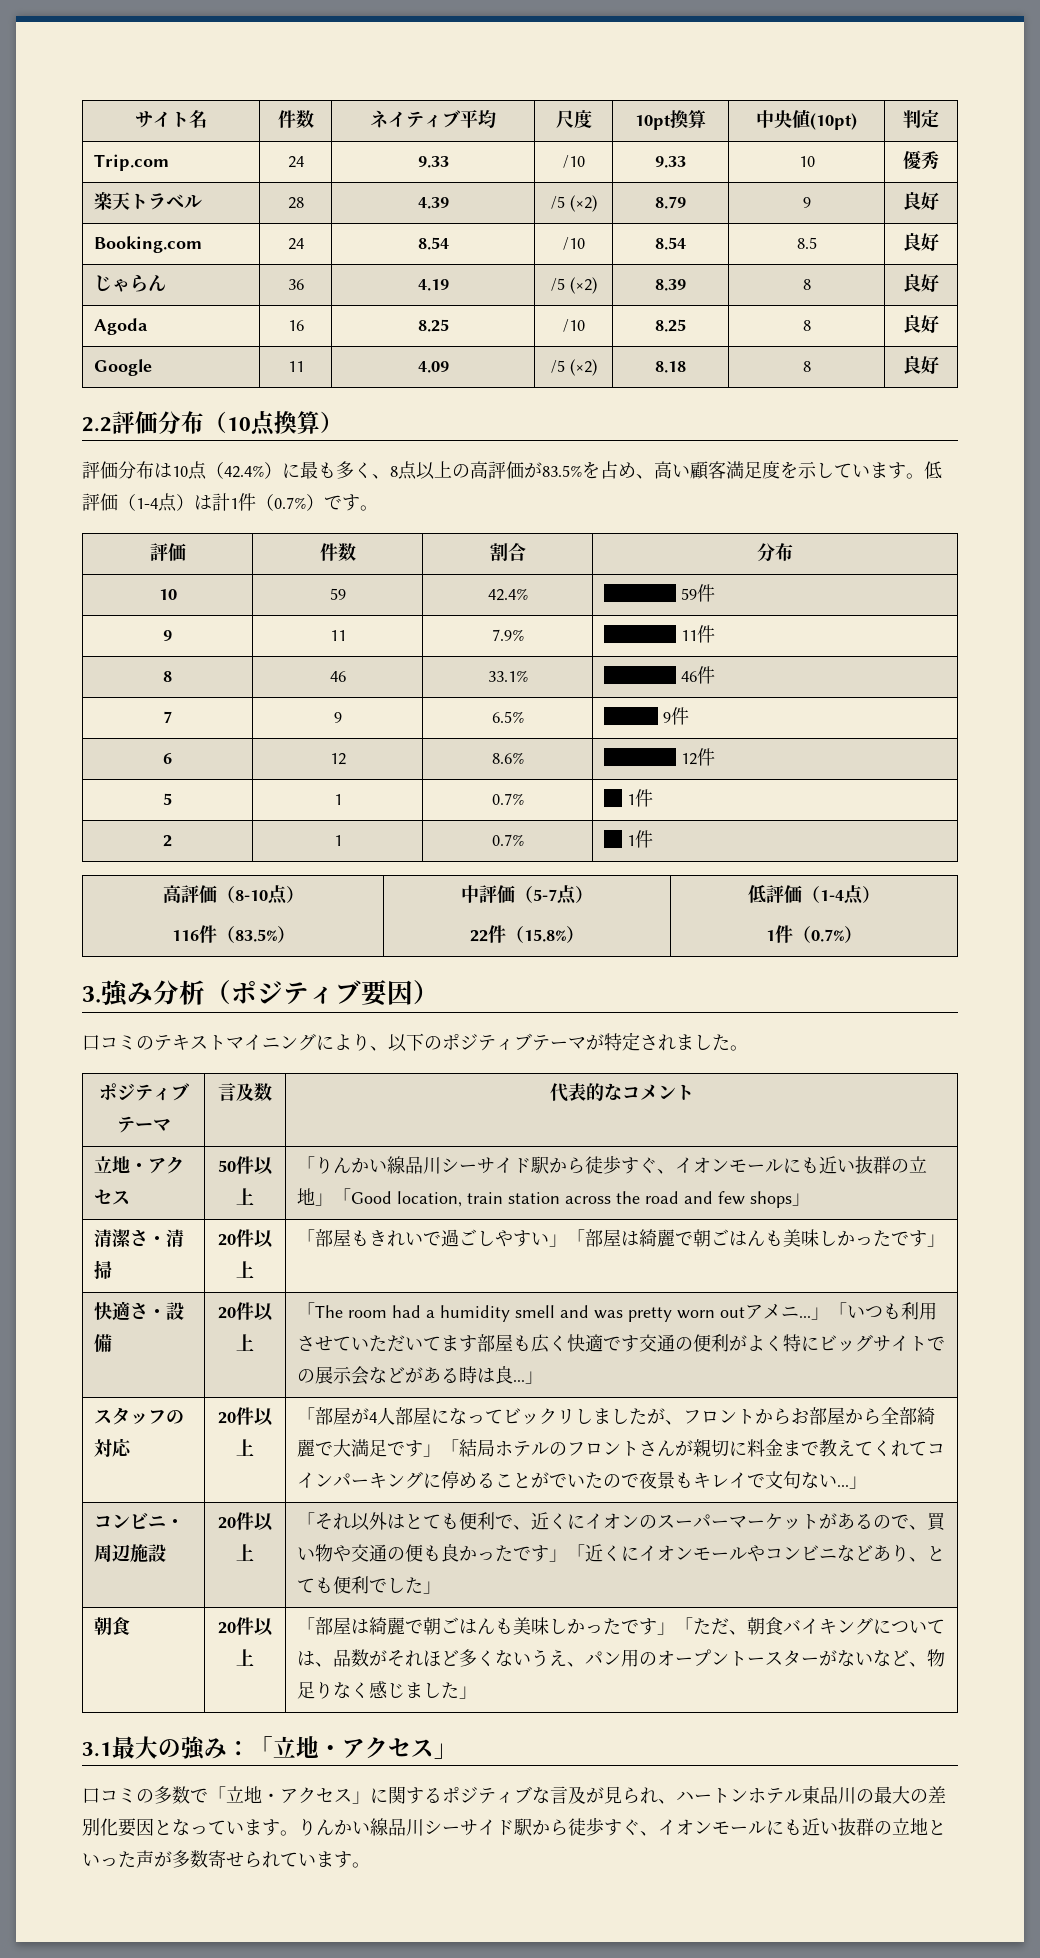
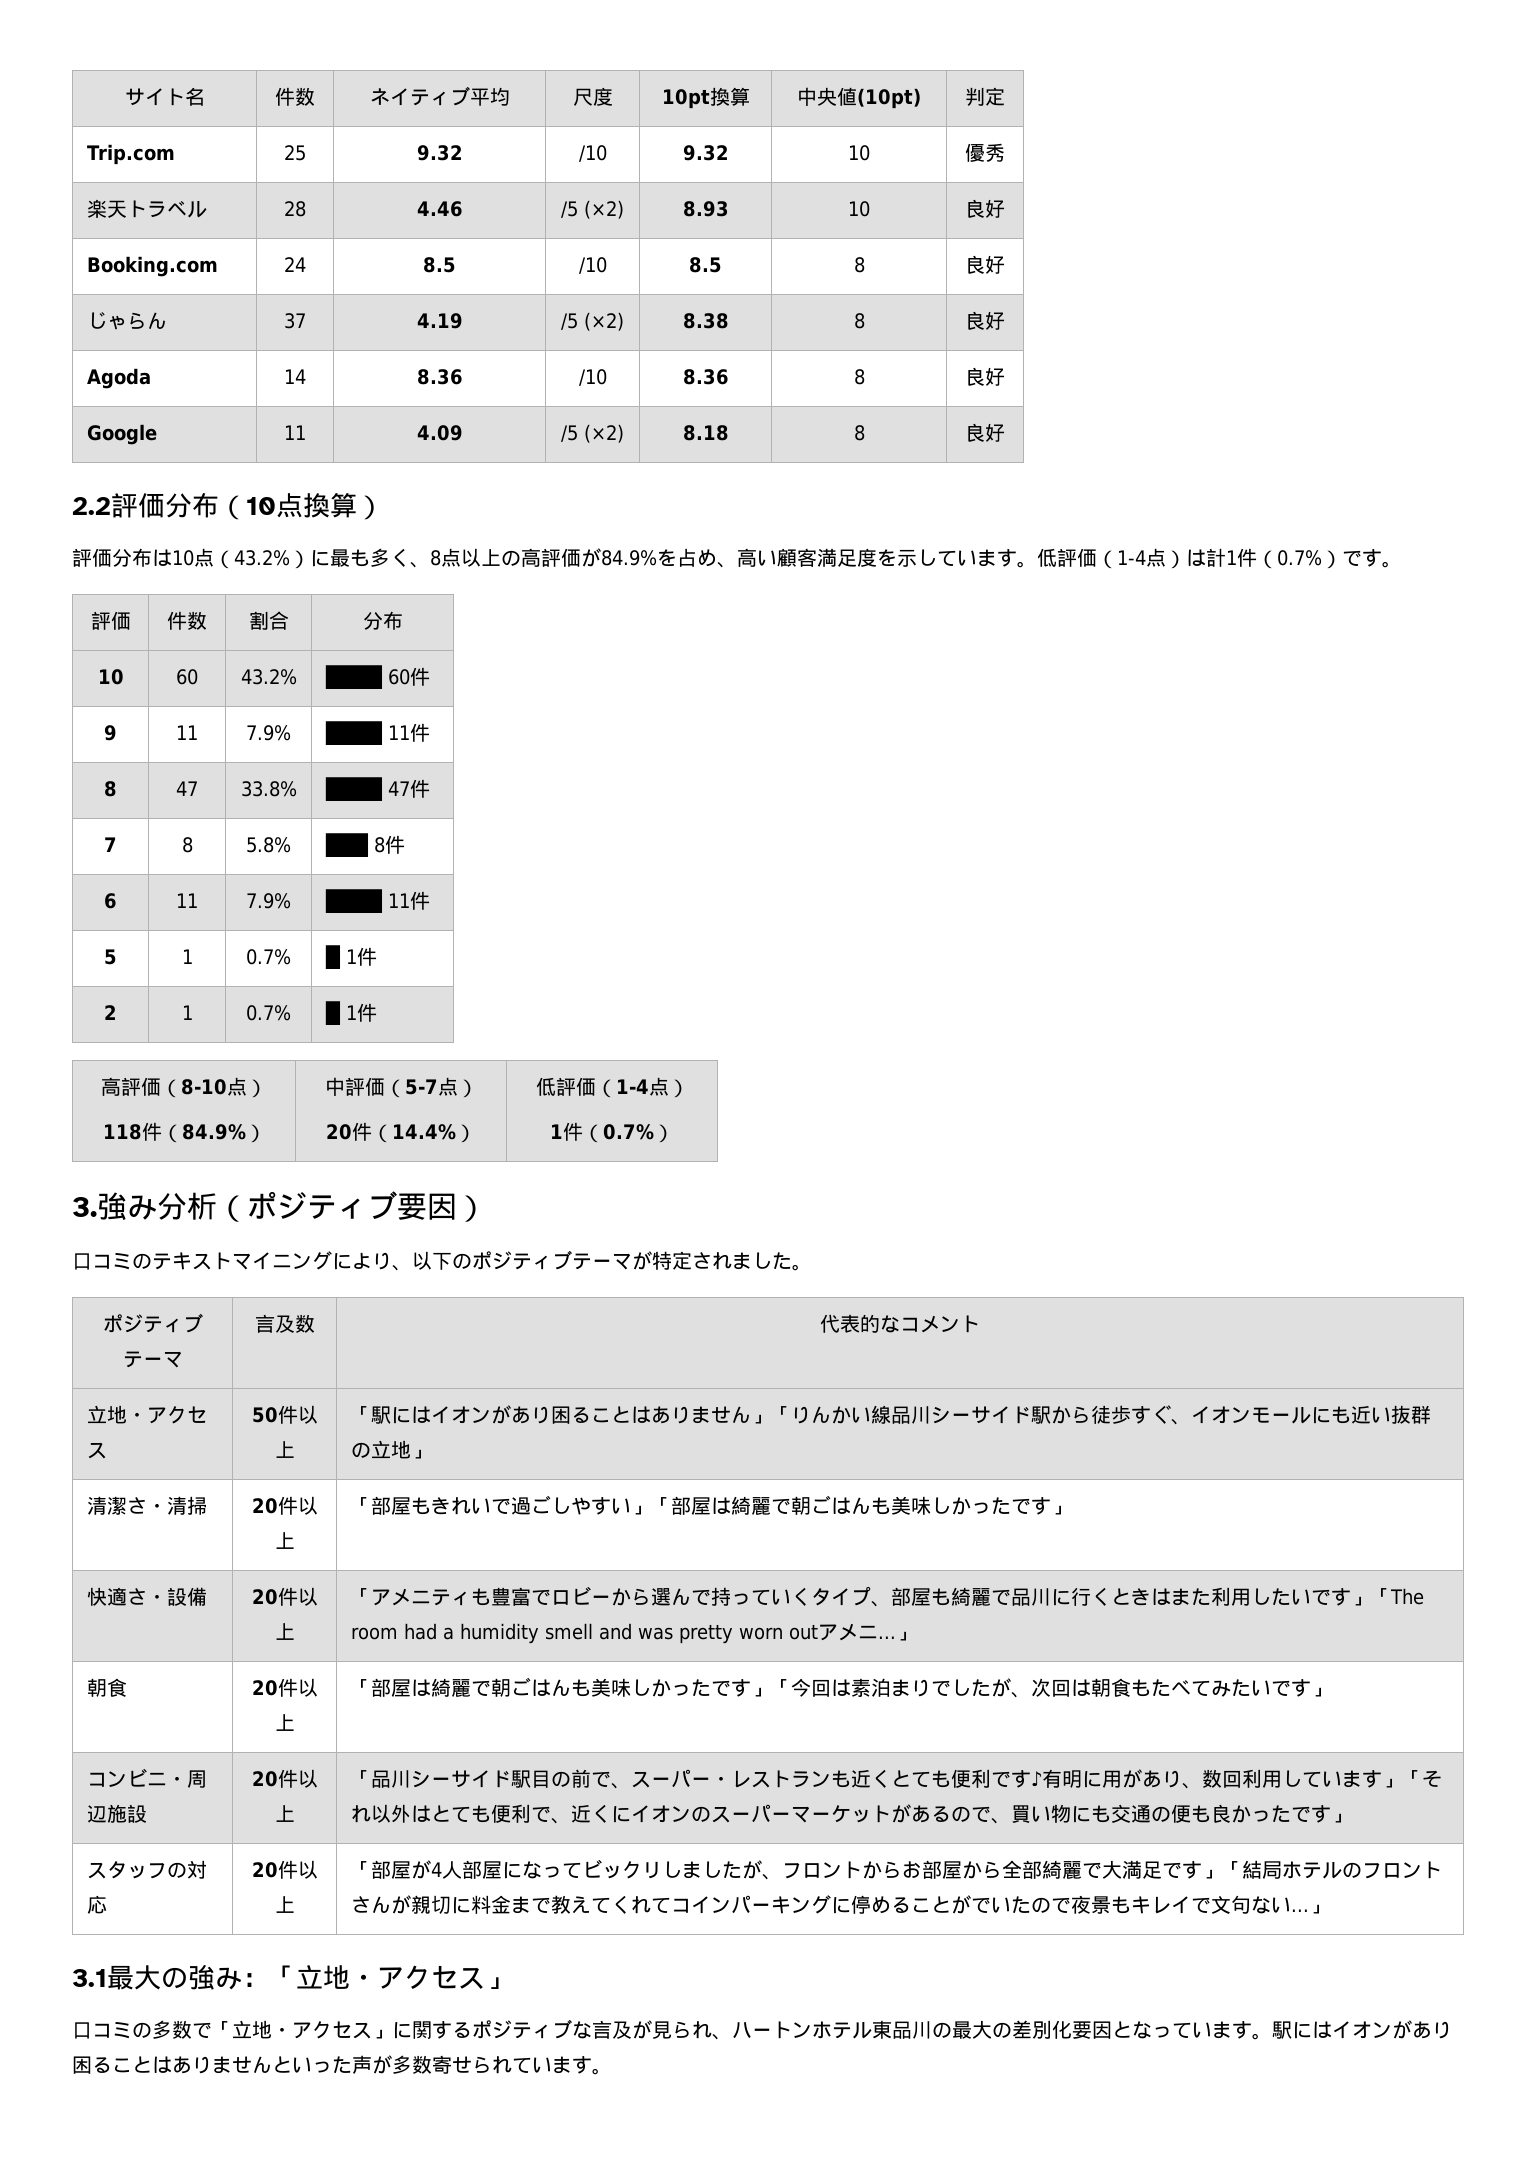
[287,156,304,168] [417,156,449,168] [562,155,585,168] [655,156,686,168] 24 | 9.33 | /10 | 9.33 -> [284,145,306,161] [416,145,463,161] [578,145,607,162] [682,145,729,161] 25 | 9.32 | /10 | 9.32
[417,197,449,209] [550,195,597,212] [655,196,686,209] [802,197,811,208] 4.39 | /5 (×2) | 8.79 | 9 -> [416,201,463,217] [561,200,624,219] [682,201,729,217] [848,201,870,217] 4.46 | /5 (×2) | 8.93 | 10
[417,237,449,250] [562,237,585,250] [655,237,686,250] [796,237,817,249] 8.54 | /10 | 8.54 | 8.5 -> [423,257,456,273] [578,257,607,274] [689,257,722,273] [853,257,865,273] 8.5 | /10 | 8.5 | 8
[287,279,304,290] 36 -> [284,313,306,329] 37
[655,279,686,291] 8.39 -> [682,313,729,329] 8.38
[287,320,304,331] [417,319,449,332] [562,319,585,332] [655,319,686,332] 16 | 8.25 | /10 | 8.25 -> [284,369,306,384] [416,369,463,385] [578,369,607,386] [682,369,729,385] 14 | 8.36 | /10 | 8.36
[224,465,264,478] 42.4% -> [234,550,290,566] 43.2%
[542,465,582,477] 83.5% -> [601,550,657,566] 84.9%
[329,588,346,600] [487,588,528,601] [603,584,697,603] 59 | 42.4% | ████ 59 -> [176,669,198,685] [240,669,297,685] [324,665,410,689] 60 | 43.2% | ████ 60
[329,671,346,682] [487,670,528,682] [603,666,697,685] 46 | 33.1% | ████ 46 -> [176,781,198,796] [240,781,297,797] [324,777,410,801] 47 | 33.8% | ████ 47
[333,712,342,723] [491,711,524,723] 9 | 6.5% -> [181,837,193,853] [246,837,291,853] 8 | 5.8%
[662,712,671,723] 9 -> [373,837,385,853] 8
[329,753,346,765] [491,752,524,764] [603,748,697,767] 12 | 8.6% | ████ 12 -> [176,893,198,908] [246,893,291,909] [324,889,410,913] 11 | 7.9% | ████ 11
[171,925,277,943] 116件（83.5% -> [102,1122,246,1143] 118件（84.9%
[470,925,566,943] 22件（15.8% -> [326,1122,456,1143] 20件（14.4%
(315, 1164) none -> [370,1405,791,1424] 駅にはイオンがあり困ることはありません」「
[332,1188,810,1208] 「Good location, train station across the road and few shops」 -> (431, 1454) none
(315, 1310) none -> [370,1586,1391,1607] アメニティも豊富でロビーから選んで持っていくタイプ、部屋も綺麗で品川に行くときはまた利用したいです」「
[828,1302,937,1320] [296,1334,945,1353] [296,1366,525,1385] 「いつも利用させていただいてます部屋も広く快適です交通の便利がよく特にビッグサイトでの展示会などがある時は良... -> [86,1678,127,1697] [251,1678,318,1697] [274,1714,295,1731] [350,1677,1331,1698] [86,1768,207,1788] [86,1804,147,1823] [251,1769,318,1788] [274,1805,295,1822] [350,1769,1442,1789] [350,1804,1331,1824] // 朝食 | 20件以上 | 「部屋は綺麗で朝ごはんも美味しかったです」「今回は素泊まりでしたが、次回は朝食もたべてみたいです」 // コンビニ・周辺施設 | 20件以上 | 「品川シーサイド駅目の前で、スーパー・レストランも近くとても便利です♪有明に用があり、数回利用しています」「それ以外はとても便利で、近くにイオンのスーパーマーケットがあるので、買い物にも交通の便も良かったです
[93,1513,184,1529] [93,1544,166,1563] [218,1512,274,1531] [236,1544,254,1561] [296,1512,946,1531] [296,1544,945,1562] [296,1576,441,1594] [93,1617,130,1635] [218,1617,274,1636] [236,1649,254,1666] [296,1617,945,1635] [296,1649,945,1667] [296,1681,477,1699] // コンビニ・周辺施設 | 20件以上 | 「それ以外はとても便利で、近くにイオンのスーパーマーケットがあるので、買い物や交通の便も良かったです」「近くにイオンモールやコンビニなどあり、とても便利でした」 // 朝食 | 20件以上 | 「部屋は綺麗で朝ごはんも美味しかったです」「ただ、朝食バイキングについては、品数がそれほど多くないうえ、パン用のオープントースターがないなど、物足りなく感じました」 -> (1329, 1909) none
[298,1817,928,1836] りんかい線品川シーサイド駅から徒歩すぐ、イオンモールにも近い抜群の立地 -> [1272,2020,1452,2039] [72,2056,272,2074] 駅にはイオンがあり困ることはありません

